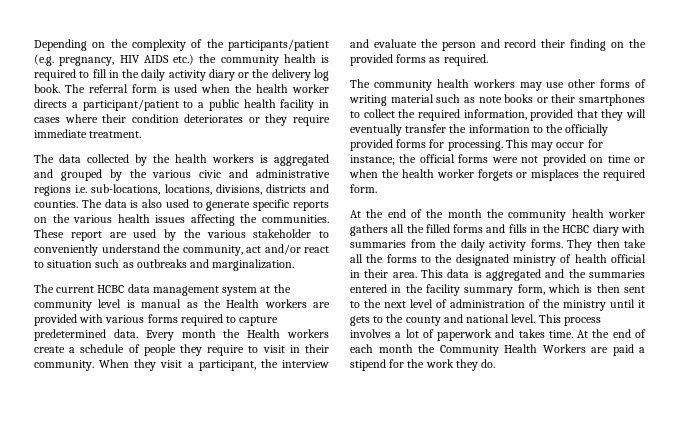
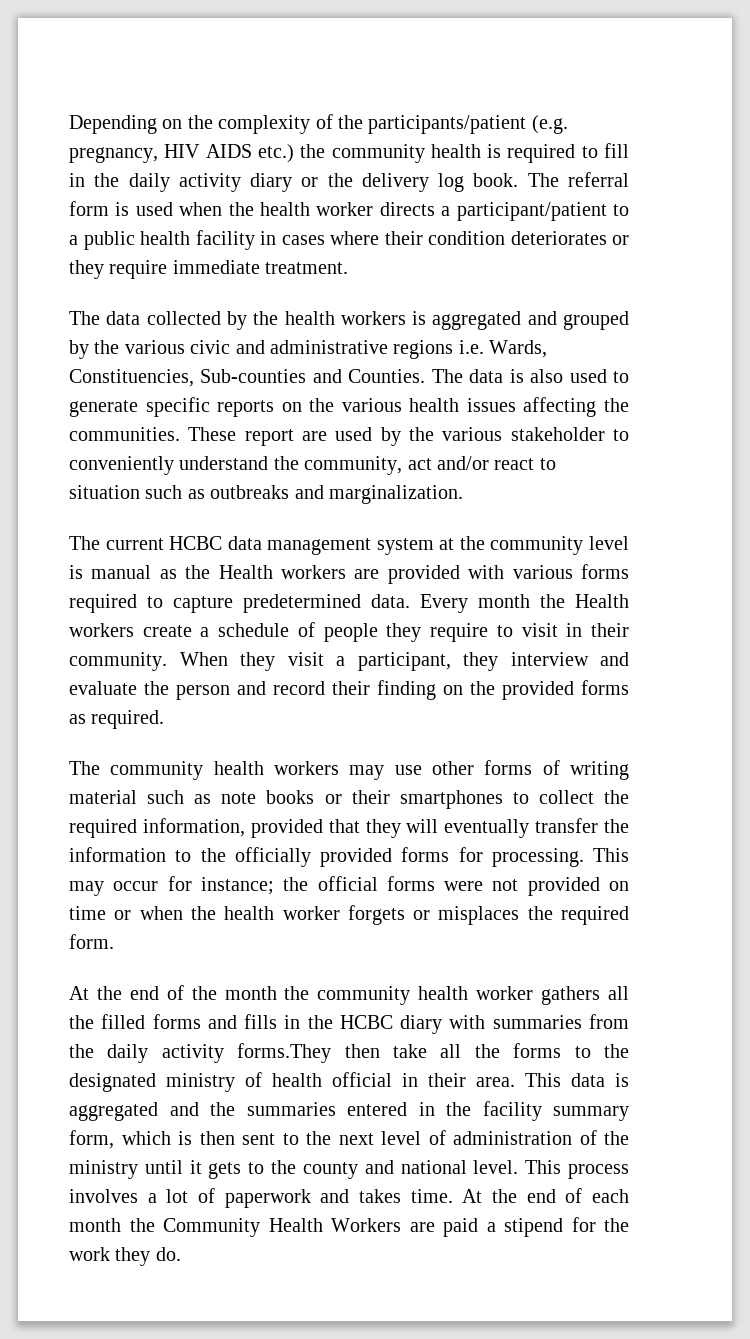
[91,184,329,195] [34,200,78,208] sub-locations, locations, divisions, districts and counties. -> [489,340,548,358] [69,369,426,387] Wards, Constituencies, Sub-counties and Counties.
[260,359,278,368] the -> [463,652,498,671] they
[530,239,592,251] forms. They -> [237,1043,332,1063] forms.They

